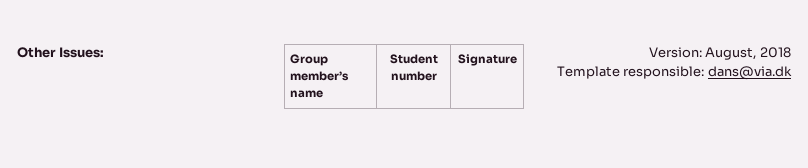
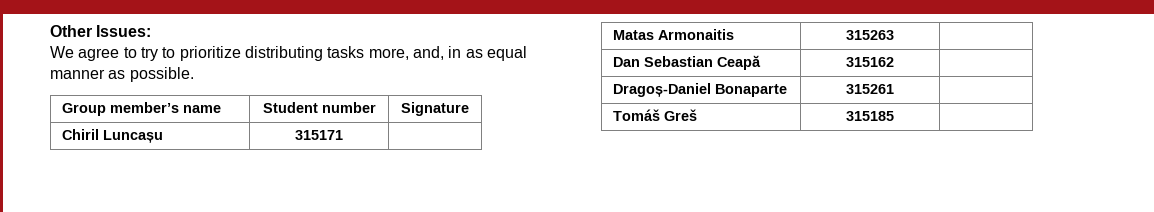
(104, 52) none -> [50,46,527,61] [50,67,194,82] // We agree to try to prioritize distributing tasks more, and, in as equal manner as possible.
[648,47,791,60] [556,66,792,80] // Version: August, 2018 // Template responsible: dans@via.dk -> [61,129,163,143] [295,130,343,140] [612,29,734,40] [846,30,894,40] [612,55,761,70] [846,57,894,67] [612,83,787,97] [846,84,894,94] [612,109,697,121] [846,111,894,121] // Chiril Luncașu | 315171 | // Matas Armonaitis | 315263 | // Dan Sebastian Ceapă | 315162 | // Dragoș-Daniel Bonaparte | 315261 | // Tomáš Greš | 315185 |

